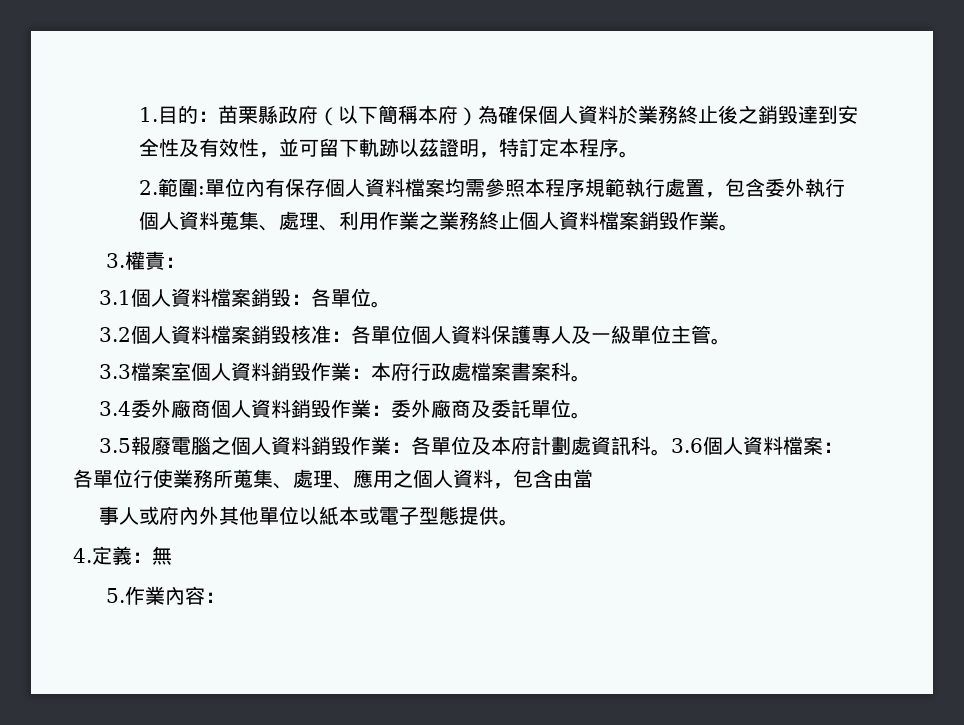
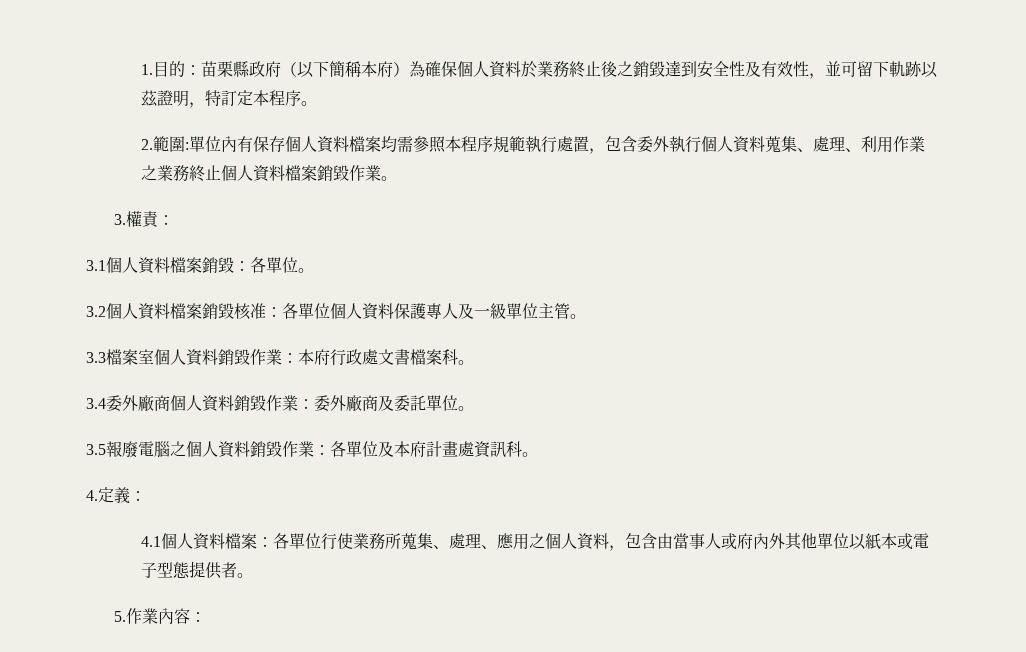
[471,362,532,381] 檔案書 -> [378,349,426,365] 文書檔
[551,436,572,455] 劃 -> [442,441,458,457] 畫
[671,438,704,453] 3.6 -> [86,487,146,504] [141,536,162,547] // 4.定義： // 4.1
(593, 478) // -> (690, 541) none
[499,519,520,526] [73,546,172,565] 。 // 4.定義：無 -> [221,562,254,578] 者。

